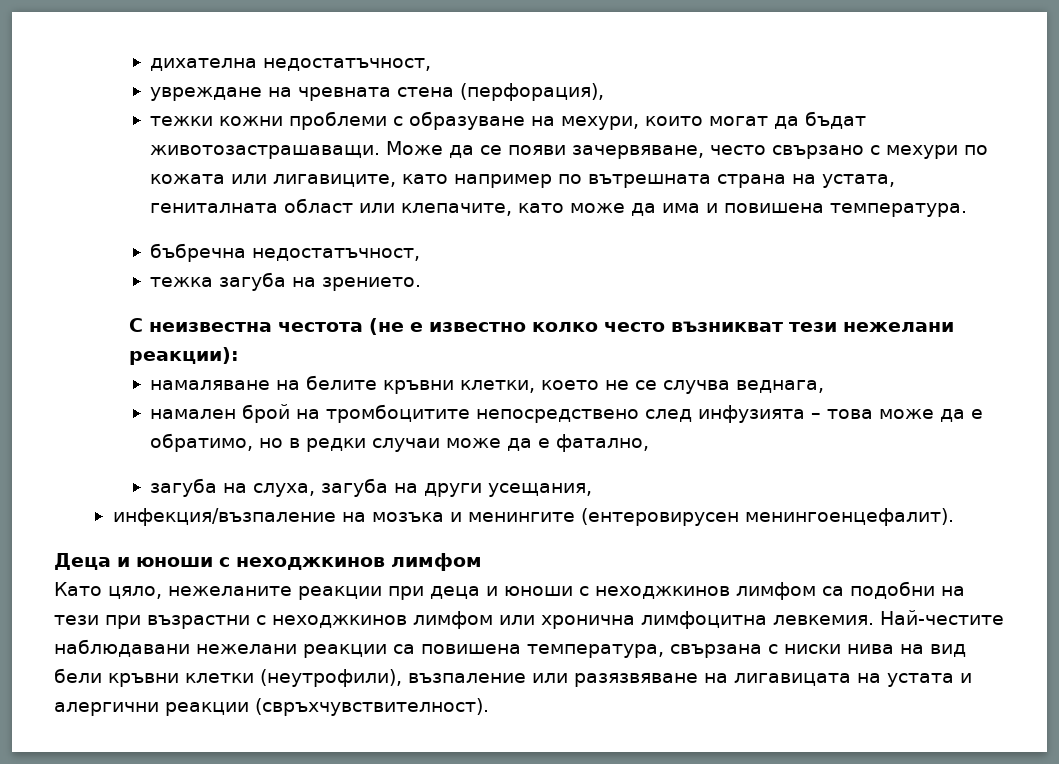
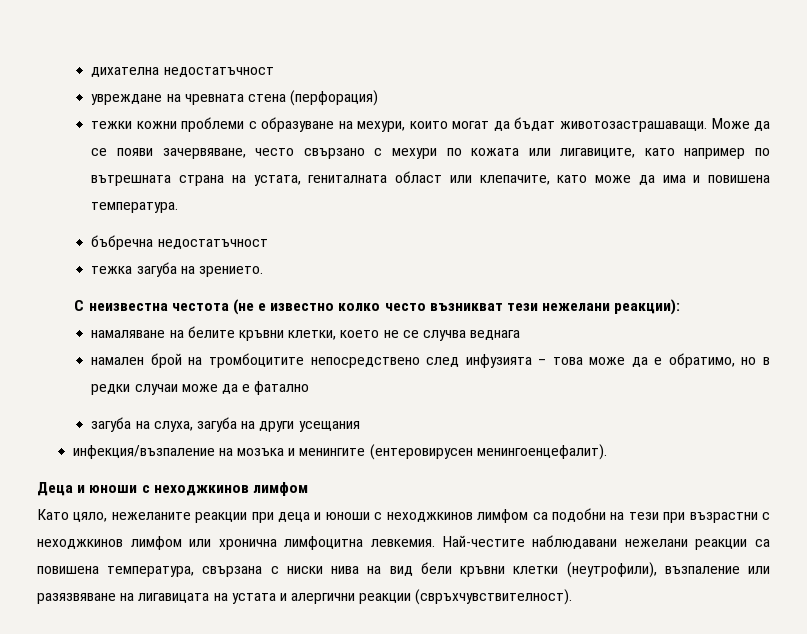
[263,58,432,71] недостатъчност, -> [163,67,274,77] недостатъчност
[460,83,605,101] (перфорация), -> [290,90,379,106] (перфорация)
[252,248,421,261] недостатъчност, -> [157,239,268,249] недостатъчност
[736,380,825,393] веднага, -> [470,330,521,340] веднага
[556,434,650,452] фатално, -> [254,381,310,395] фатално
[488,483,593,497] усещания, -> [298,421,360,432] усещания

